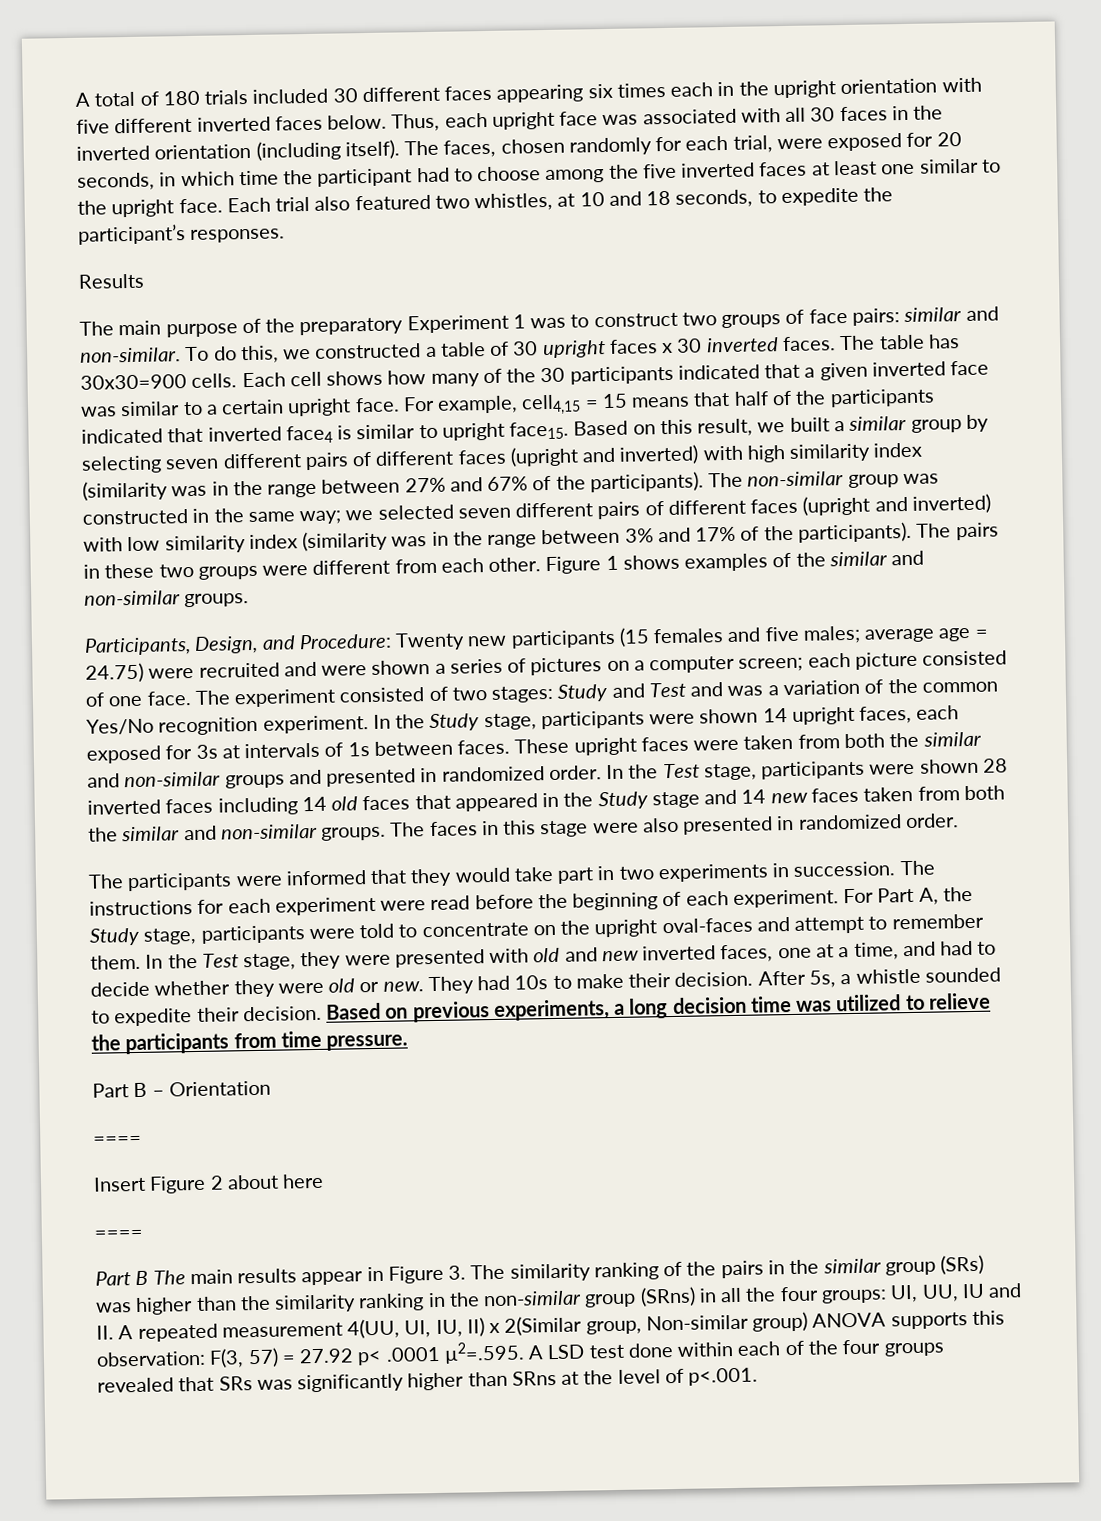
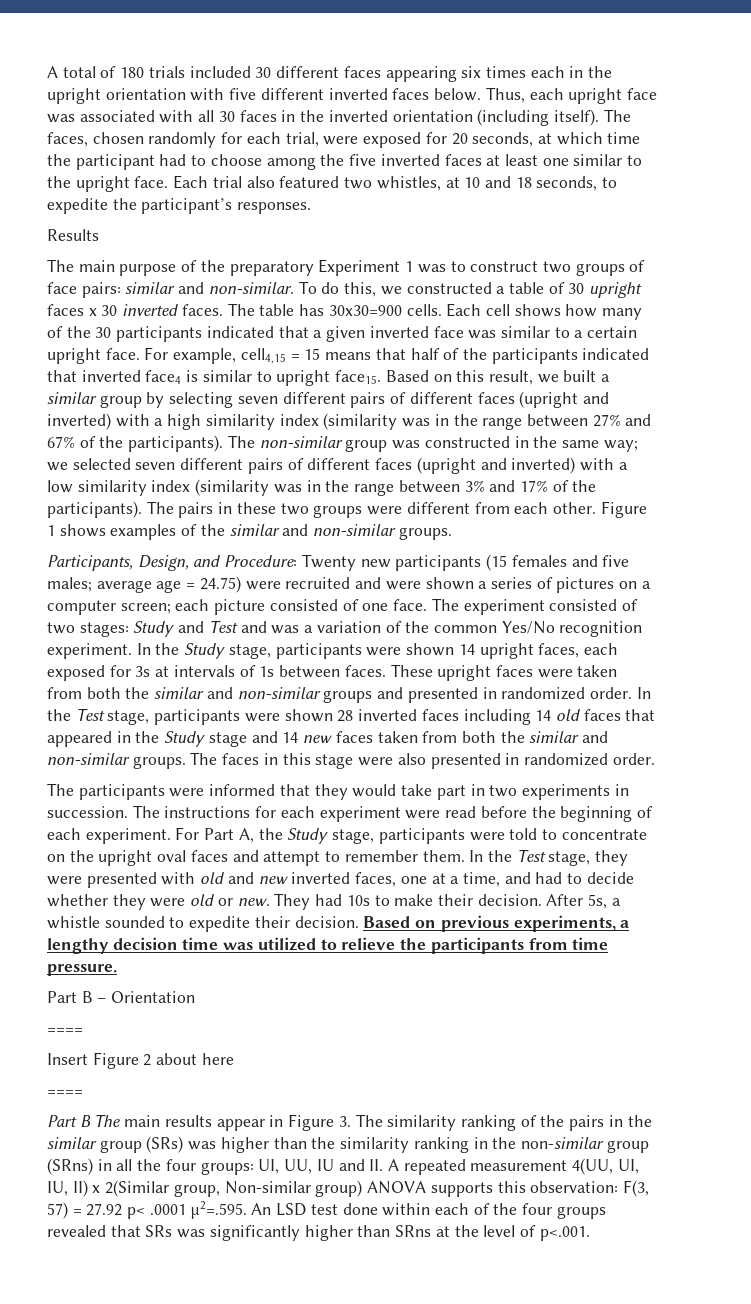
[159,172,177,187] in -> [537,133,552,144] at
(743, 453) none -> [154,418,164,426] a
(123, 544) none -> [618,462,628,470] a
[661,917,753,934] oval-faces -> [157,850,228,862] oval faces
[629,998,669,1019] long -> [47,938,109,954] lengthy
[528,1345,545,1360] A -> [251,1203,272,1215] An

